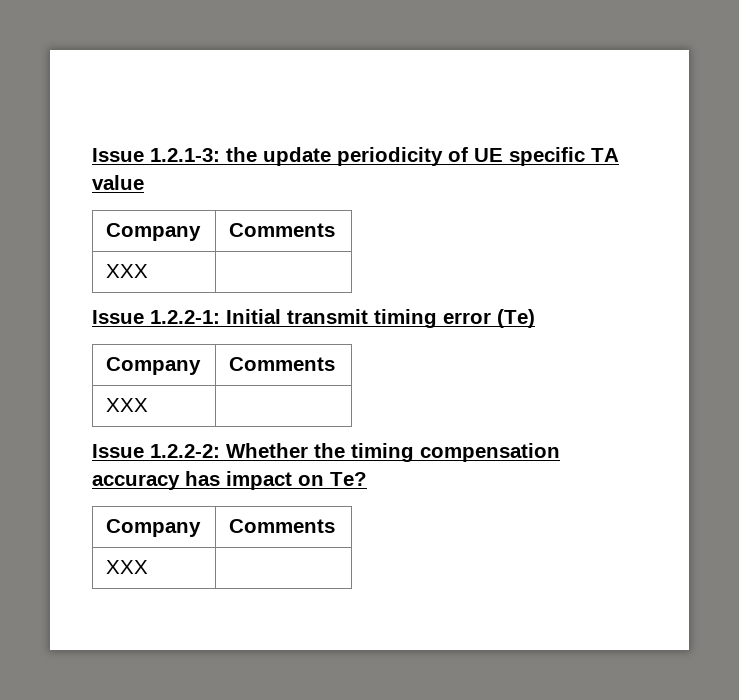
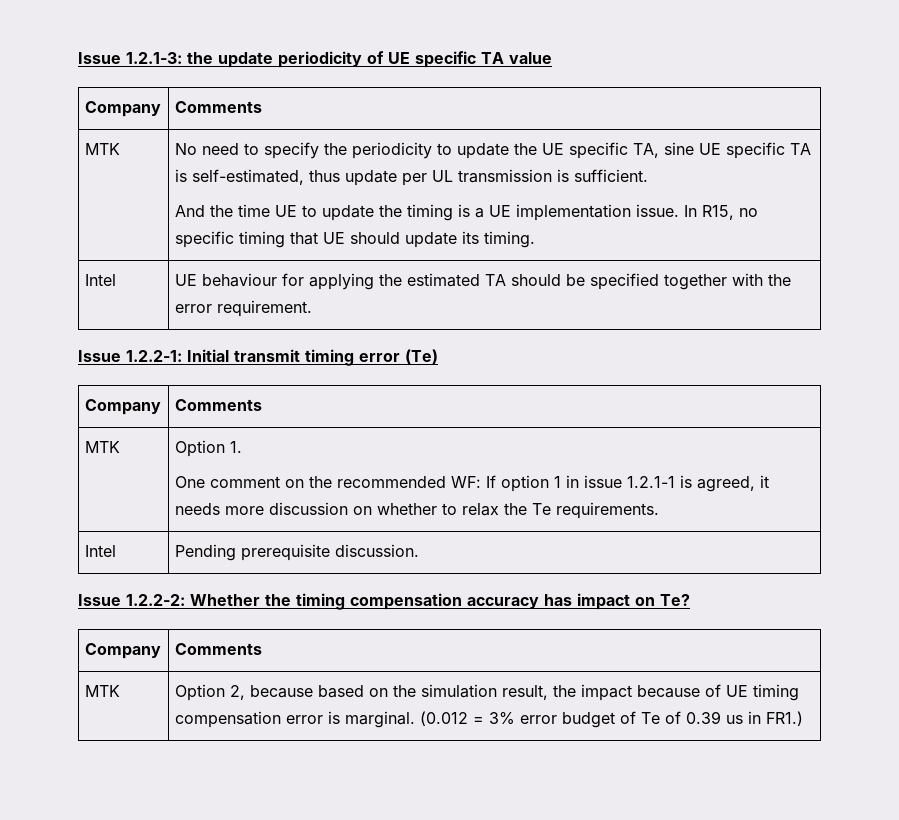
[106,264,149,278] XXX | -> [84,143,120,155] [174,142,811,159] [174,169,648,186] [174,204,758,221] [174,231,535,248] [84,274,116,286] [174,273,791,290] [174,300,312,317] MTK | No need to specify the periodicity to update the UE specific TA, sine UE specific TA is self-estimated, thus update per UL transmission is sufficient. // And the time UE to update the timing is a UE implementation issue. In R15, no specific timing that UE should update its timing. // Intel | UE behaviour for applying the estimated TA should be specified together with the error requirement.
[106,398,149,412] XXX | -> [84,441,120,453] [174,440,242,457] [174,475,769,492] [174,502,659,519] [84,545,116,557] [174,544,419,561] MTK | Option 1. // One comment on the recommended WF: If option 1 in issue 1.2.1-1 is agreed, it needs more discussion on whether to relax the Te requirements. // Intel | Pending prerequisite discussion.
[106,560,149,574] XXX | -> [84,685,120,697] [174,684,799,701] [174,711,803,728] MTK | Option 2, because based on the simulation result, the impact because of UE timing compensation error is marginal. (0.012 = 3% error budget of Te of 0.39 us in FR1.)

